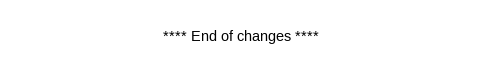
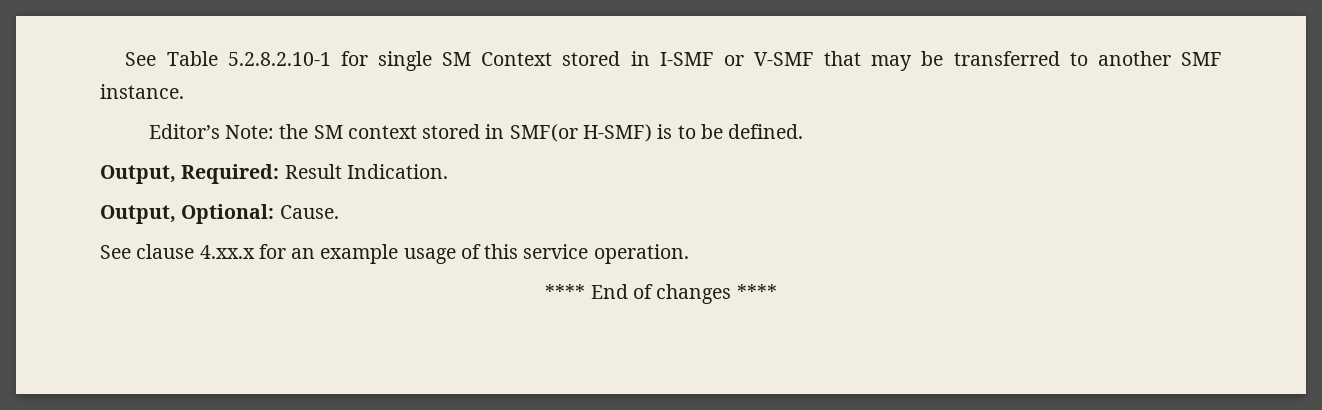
(162, 36) none -> [125,51,1222,71] [100,84,184,99] [148,124,804,142] [100,164,448,184] [100,204,339,224] [100,244,689,264] See Table 5.2.8.2.10-1 for single SM Context stored in I-SMF or V-SMF that may be transferred to another SMF instance. // Editor’s Note: the SM context stored in SMF(or H-SMF) is to be defined. // Output, Required: Result Indication. // Output, Optional: Cause. // See clause 4.xx.x for an example usage of this service operation. //

